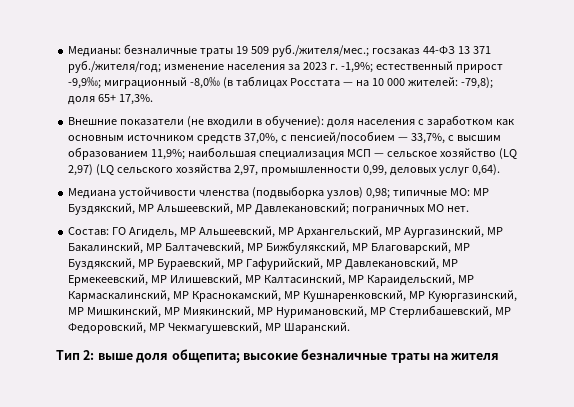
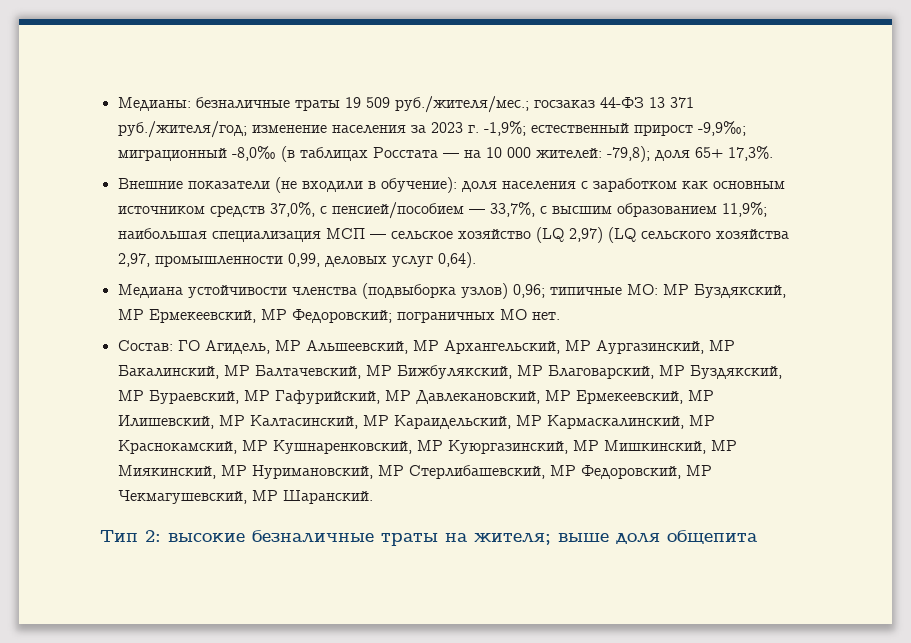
[365,188,390,199] 0,98; -> [512,284,545,298] 0,96;
[157,203,349,215] Альшеевский, МР Давлекановский; -> [148,309,392,323] Ермекеевский, МР Федоровский;
[97,349,240,363] выше доля общепита; -> (161, 536) none
[451,353,500,360] жителя -> [474,530,758,545] жителя; выше доля общепита

